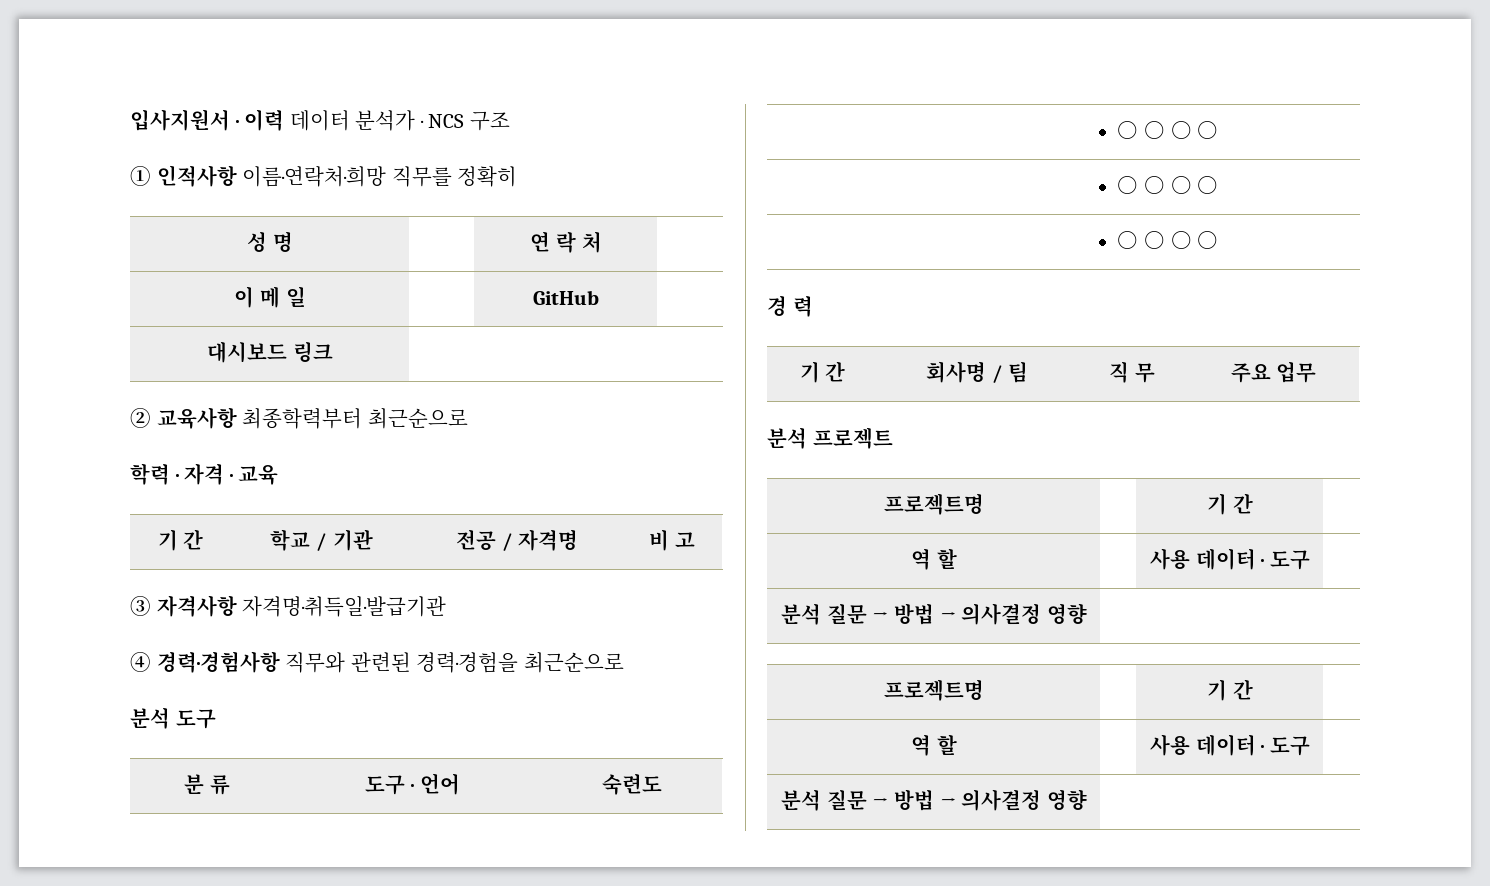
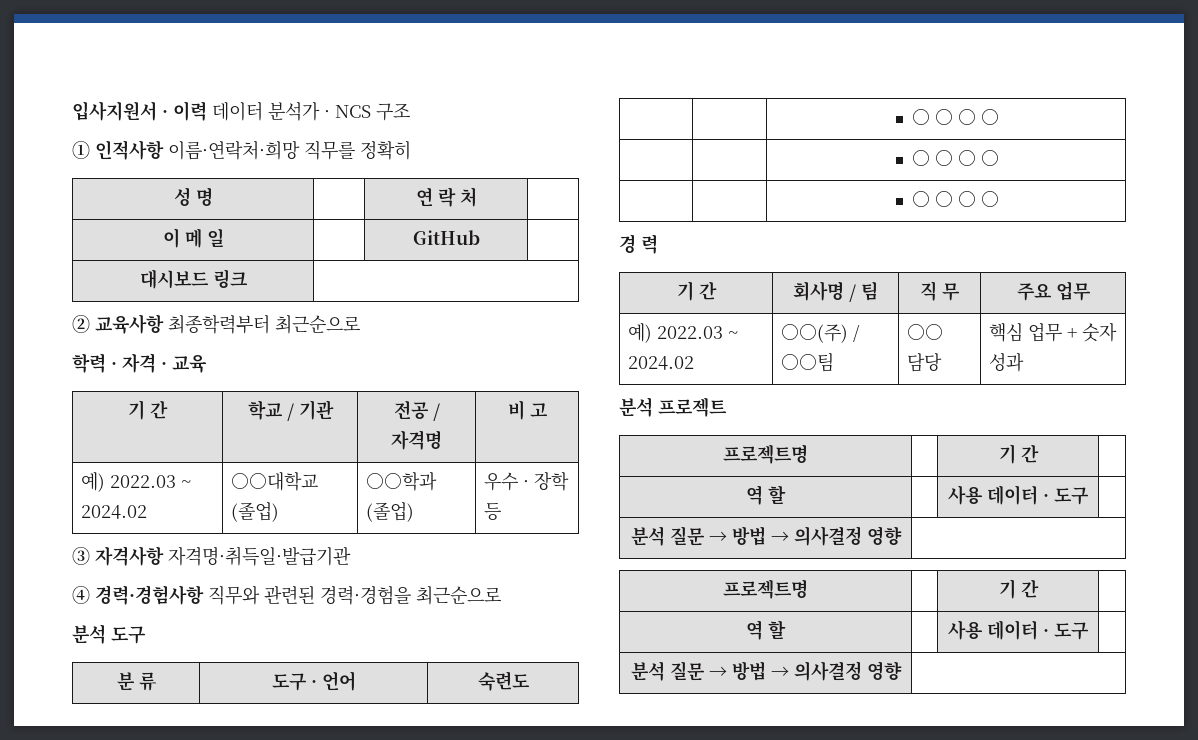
(695, 540) none -> [80,472,191,492] [80,505,147,519] [230,472,318,491] [230,502,279,522] [365,472,437,491] [365,502,414,522] [483,472,569,491] [483,503,501,520] // 예) 2022.03 ~ 2024.02 | ○○대학교 (졸업) | ○○학과 (졸업) | 우수 · 장학 등
(1317, 372) none -> [627,323,738,343] [627,356,694,370] [780,324,860,343] [780,352,834,372] [906,324,943,340] [906,353,942,372] [988,322,1117,342] [988,353,1024,372] // 예) 2022.03 ~ 2024.02 | ○○(주) / ○○팀 | ○○ 담당 | 핵심 업무 + 숫자 성과

